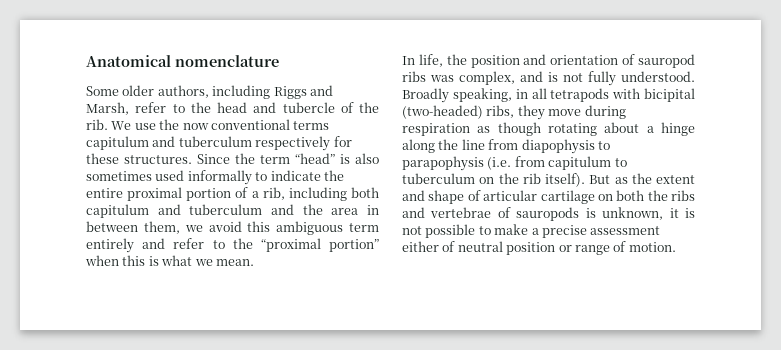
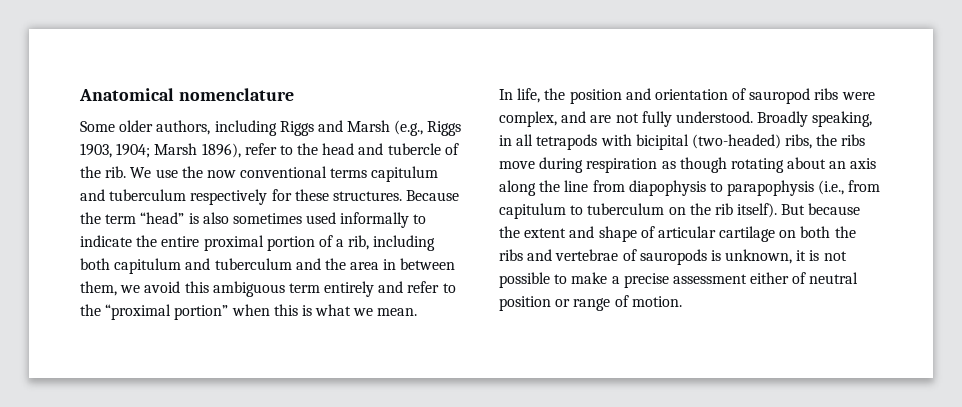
[86,102,129,115] Marsh, -> [347,120,462,136] [80,143,241,158] Marsh (e.g., Riggs 1903, 1904; Marsh 1896),
[197,154,230,164] Since -> [406,190,460,201] Because
[430,75,454,82] was -> [841,92,875,100] were
[548,72,558,82] is -> [590,115,612,123] are
[517,105,545,120] they -> [816,134,866,146] the ribs
[646,122,695,136] a hinge -> [829,158,877,169] an axis
[487,157,512,170] (i.e. -> [818,180,845,195] (i.e.,
[614,177,628,184] as -> [808,203,861,215] because

